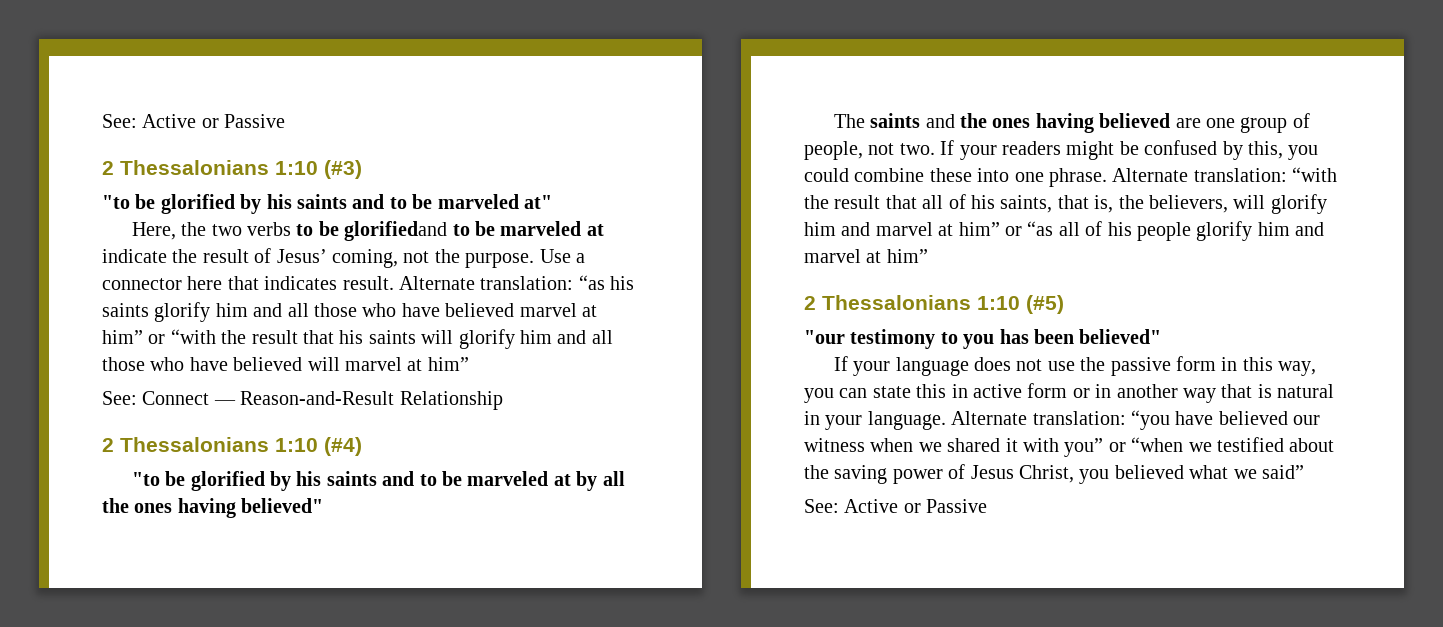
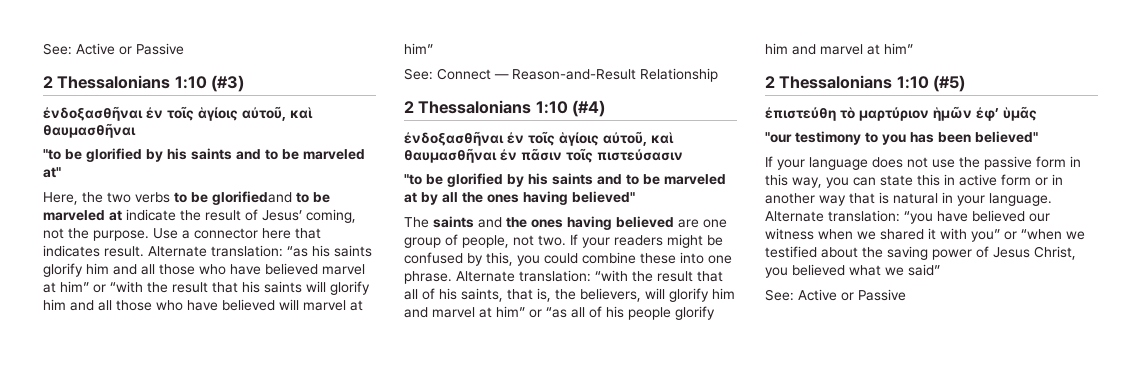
(362, 169) none -> [43,106,313,121] [43,123,136,138] // ἐνδοξασθῆναι ἐν τοῖς ἁγίοις αὐτοῦ, καὶ θαυμασθῆναι
(362, 446) none -> [404,131,674,146] [404,148,683,163] // ἐνδοξασθῆναι ἐν τοῖς ἁγίοις αὐτοῦ, καὶ θαυμασθῆναι ἐν πᾶσιν τοῖς πιστεύσασιν
(1064, 304) none -> [765,106,1037,121] // ἐπιστεύθη τὸ μαρτύριον ἡμῶν ἐφ’ ὑμᾶς

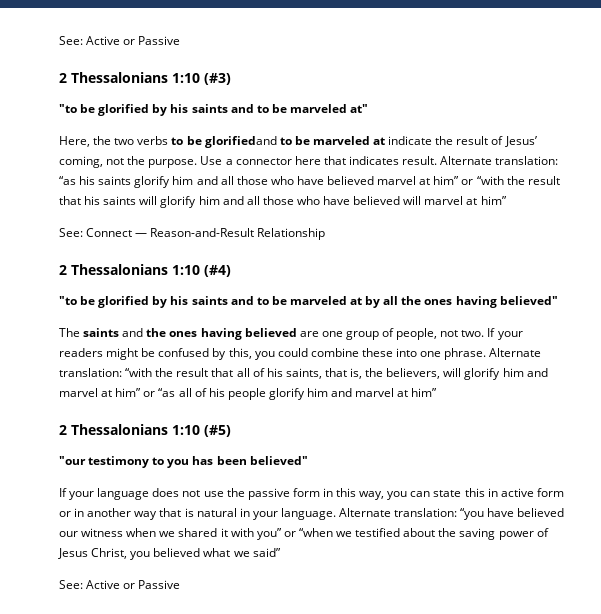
[43,106,313,121] [43,123,136,138] // ἐνδοξασθῆναι ἐν τοῖς ἁγίοις αὐτοῦ, καὶ θαυμασθῆναι -> (231, 79) none
[404,131,674,146] [404,148,683,163] // ἐνδοξασθῆναι ἐν τοῖς ἁγίοις αὐτοῦ, καὶ θαυμασθῆναι ἐν πᾶσιν τοῖς πιστεύσασιν -> (231, 271) none
[765,106,1037,121] // ἐπιστεύθη τὸ μαρτύριον ἡμῶν ἐφ’ ὑμᾶς -> (231, 431) none

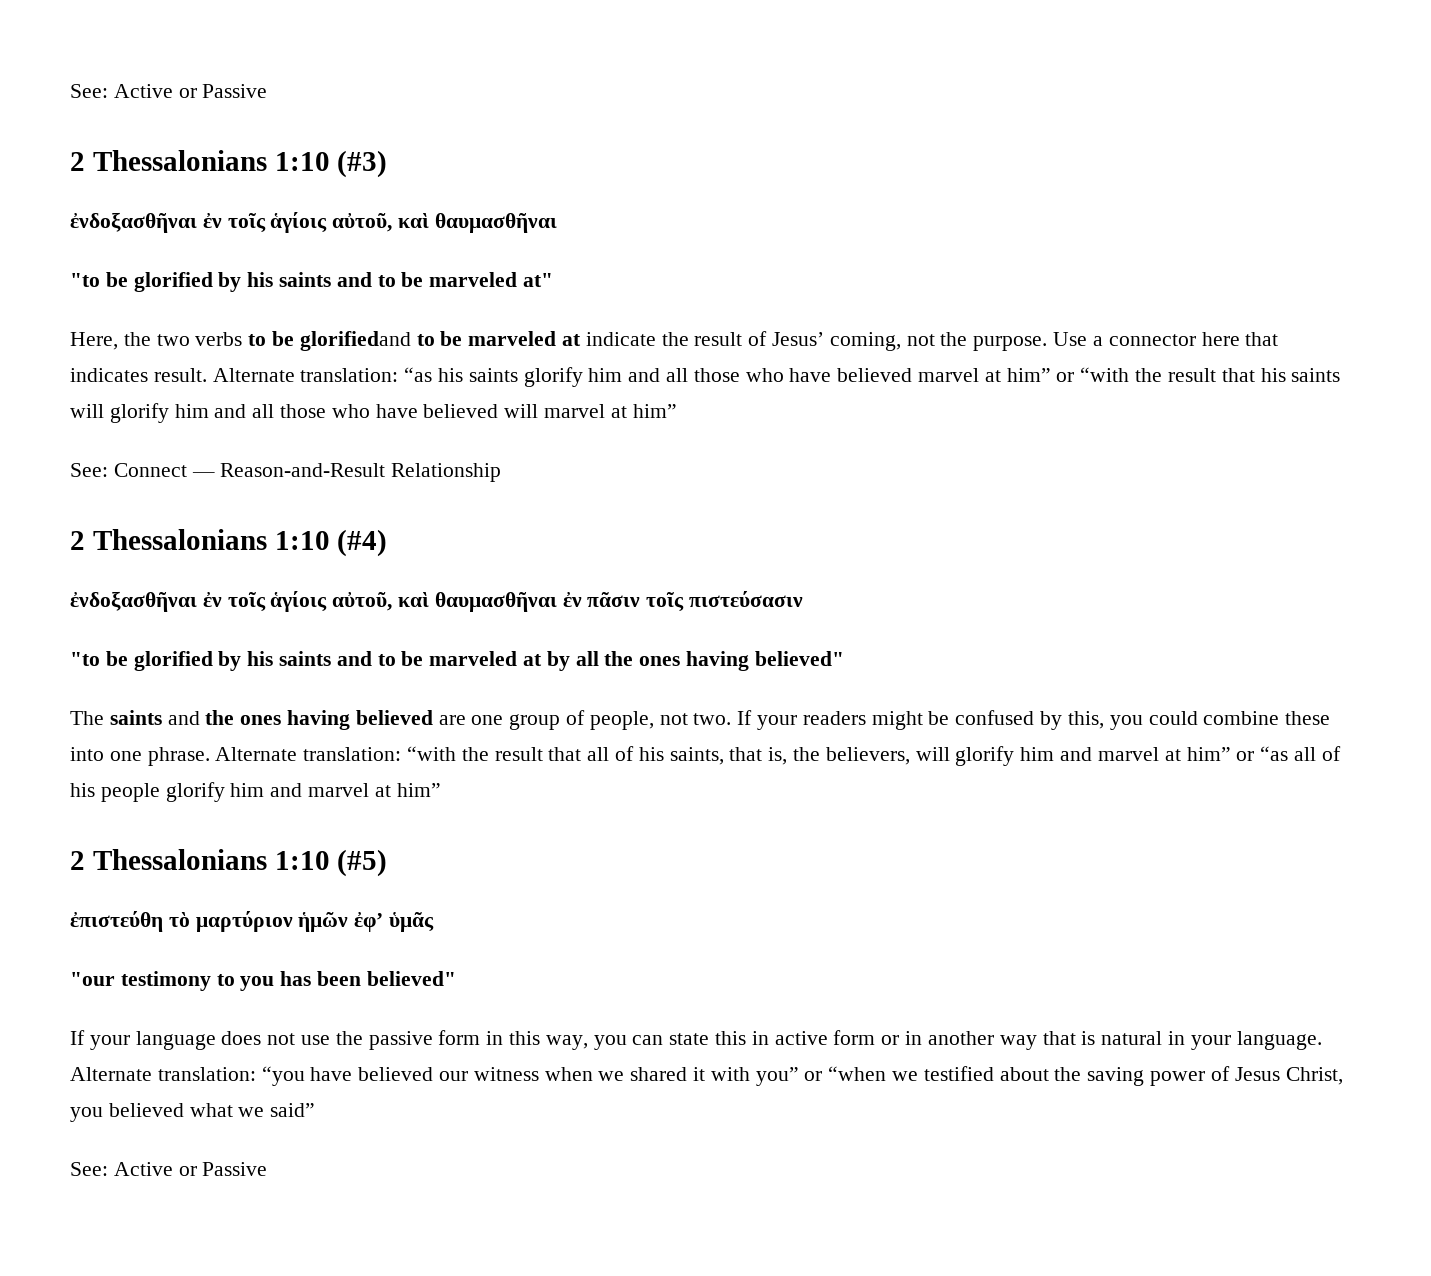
(231, 79) none -> [70,212,557,233] // ἐνδοξασθῆναι ἐν τοῖς ἁγίοις αὐτοῦ, καὶ θαυμασθῆναι
(231, 271) none -> [70,591,804,612] // ἐνδοξασθῆναι ἐν τοῖς ἁγίοις αὐτοῦ, καὶ θαυμασθῆναι ἐν πᾶσιν τοῖς πιστεύσασιν
(231, 431) none -> [70,911,435,932] // ἐπιστεύθη τὸ μαρτύριον ἡμῶν ἐφ’ ὑμᾶς

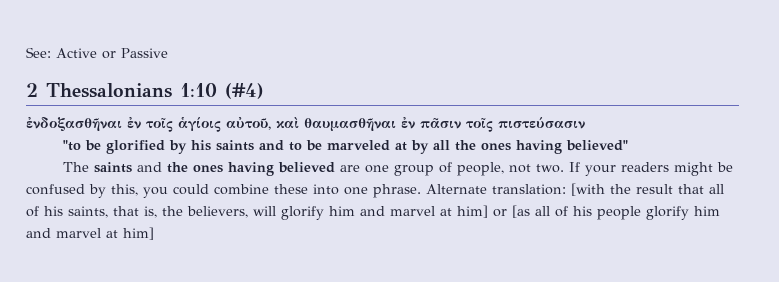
[70,84,268,98] [70,150,388,178] [70,212,557,233] [70,272,554,292] [70,331,1279,351] [70,367,1341,387] [70,403,677,423] [70,463,502,482] See: Active or Passive // 2 Thessalonians 1:10 (#3) // ἐνδοξασθῆναι ἐν τοῖς ἁγίοις αὐτοῦ, καὶ θαυμασθῆναι // "to be glorified by his saints and to be marveled at" // Here, the two verbs to be glorifiedand to be marveled at indicate the result of Jesus’ coming, not the purpose. Use a connector here that indicates result. Alternate translation: “as his saints glorify him and all those who have believed marvel at him” or “with the result that his saints will glorify him and all those who have believed will marvel at him” // See: Connect — Reason-and-Result Relationship -> [26,47,168,59] See: Active or Passive
[407,746,457,761] “with -> [571,183,605,196] [with
[1186,746,1289,761] him” or “as -> [457,205,530,218] him] or [as
[396,783,441,797] [70,849,388,877] [70,911,435,932] [70,971,456,991] [70,1030,1322,1050] [70,1066,1343,1086] [70,1103,316,1122] [70,1162,268,1176] him” // 2 Thessalonians 1:10 (#5) // ἐπιστεύθη τὸ μαρτύριον ἡμῶν ἐφ’ ὑμᾶς // "our testimony to you has been believed" // If your language does not use the passive form in this way, you can state this in active form or in another way that is natural in your language. Alternate translation: “you have believed our witness when we shared it with you” or “when we testified about the saving power of Jesus Christ, you believed what we said” // See: Active or Passive -> [123,227,154,240] him]

